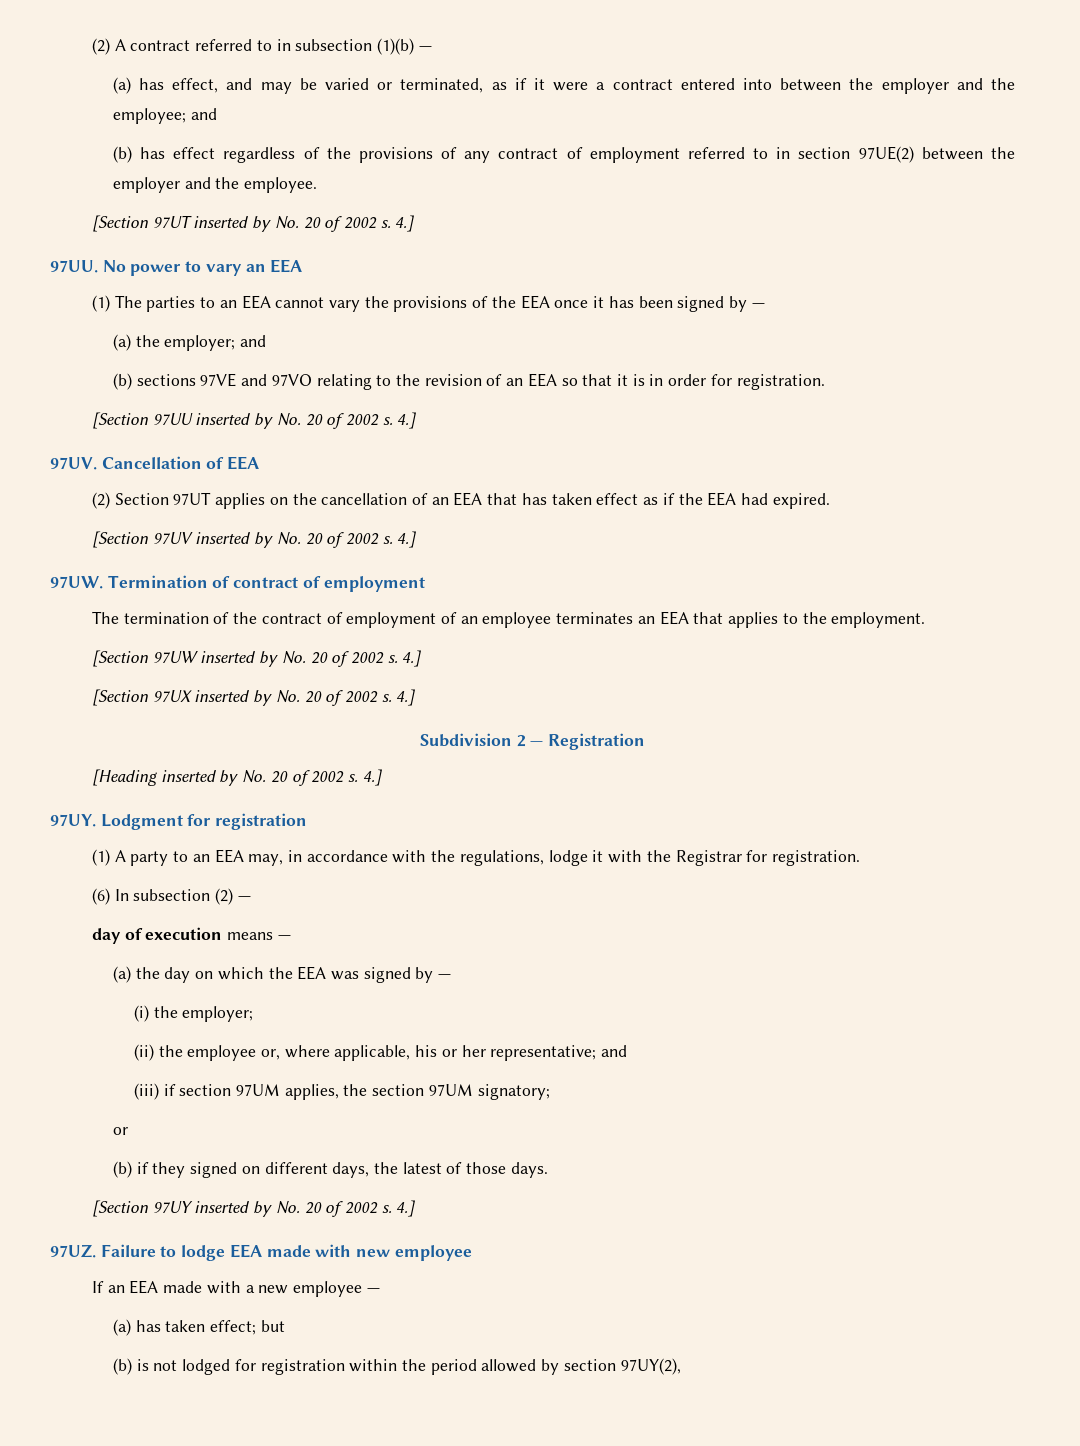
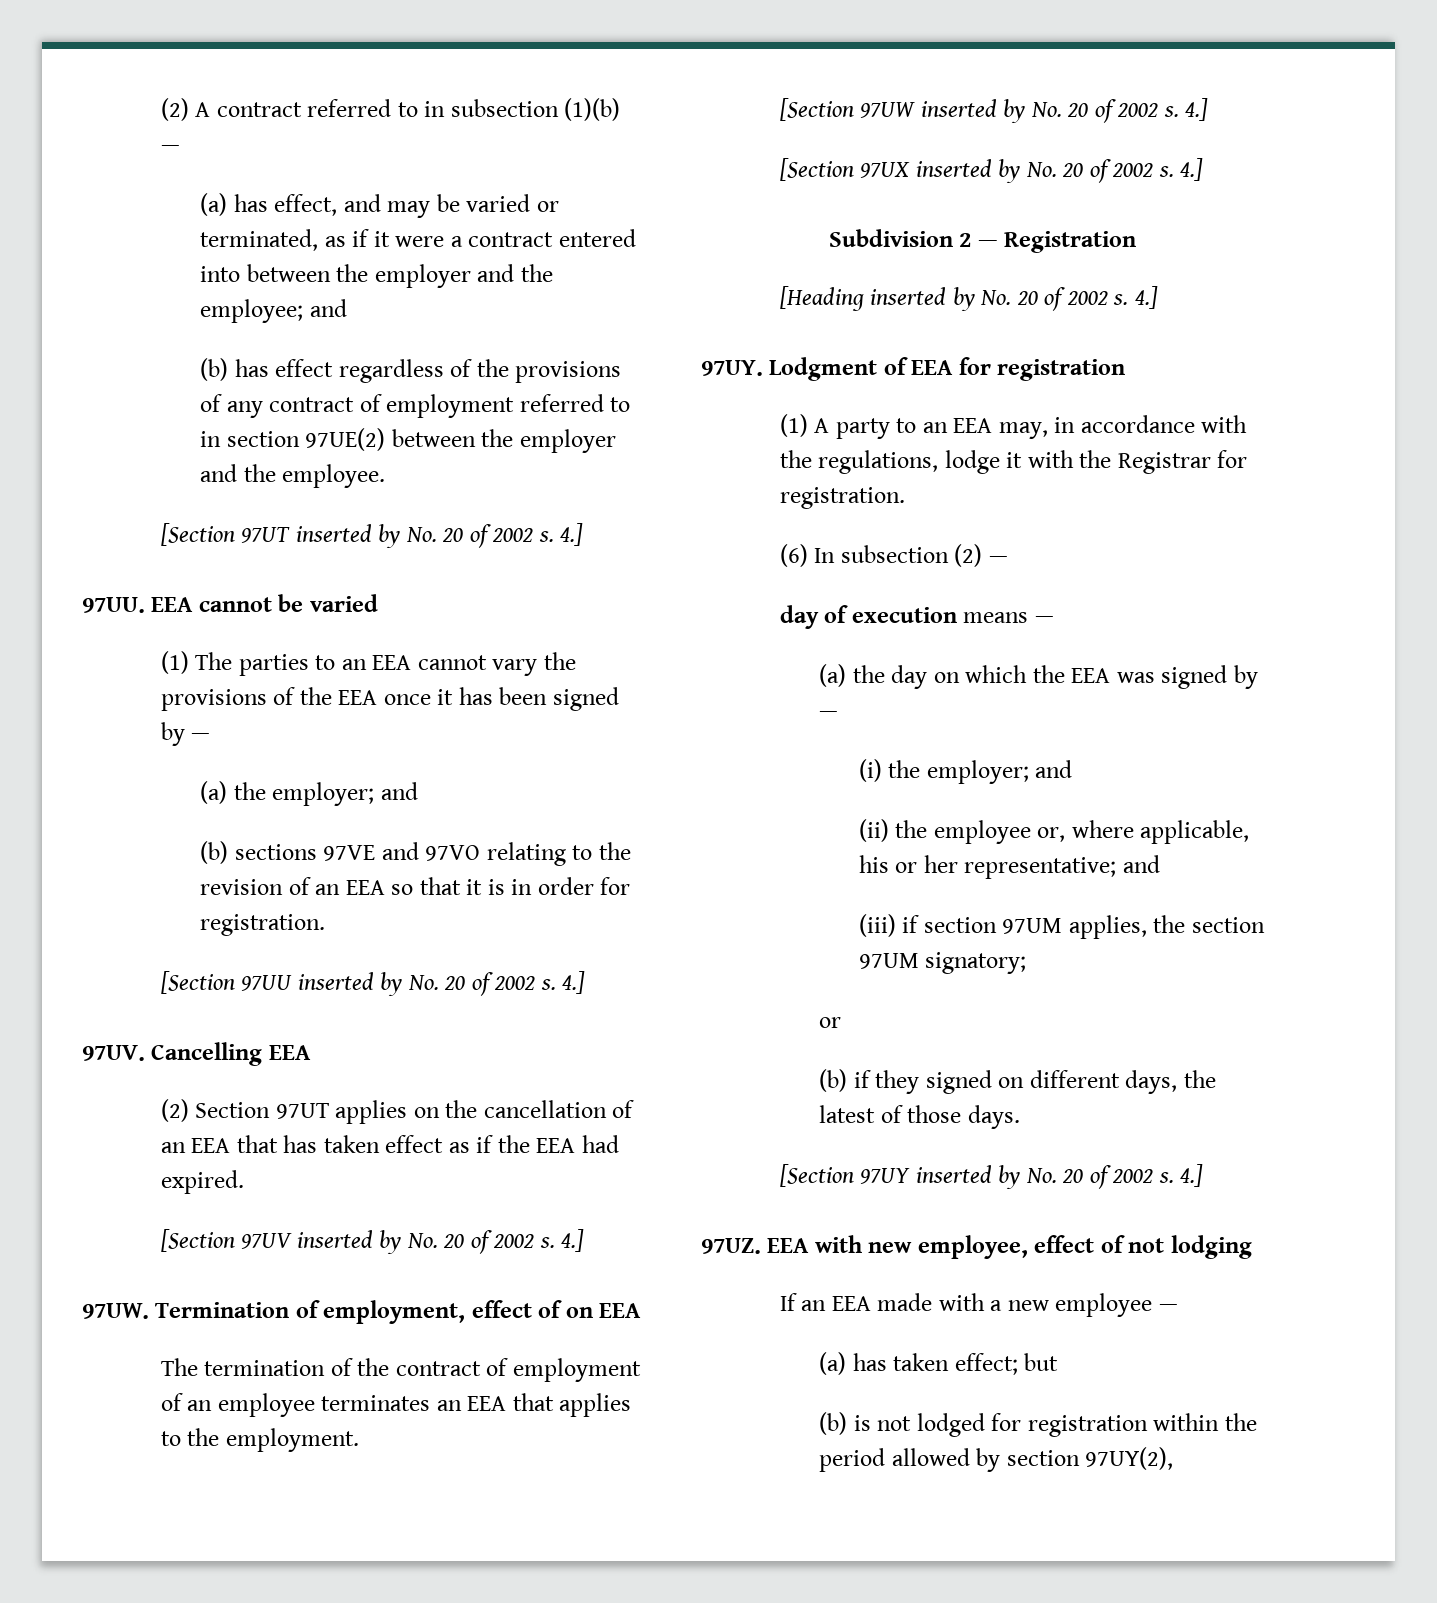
[102,259,303,276] No power to vary an EEA -> [151,594,378,612] EEA cannot be varied
[101,456,225,469] Cancellation of -> [151,1042,263,1066] Cancelling
[233,576,425,592] contract of employment -> [323,1300,642,1324] employment, effect of on EEA
(183, 822) none -> [883,357,954,375] of EEA
(254, 1014) none -> [1035,760,1073,778] and
[100,1244,472,1261] Failure to lodge EEA made with new employee -> [767,1235,1252,1259] EEA with new employee, effect of not lodging

